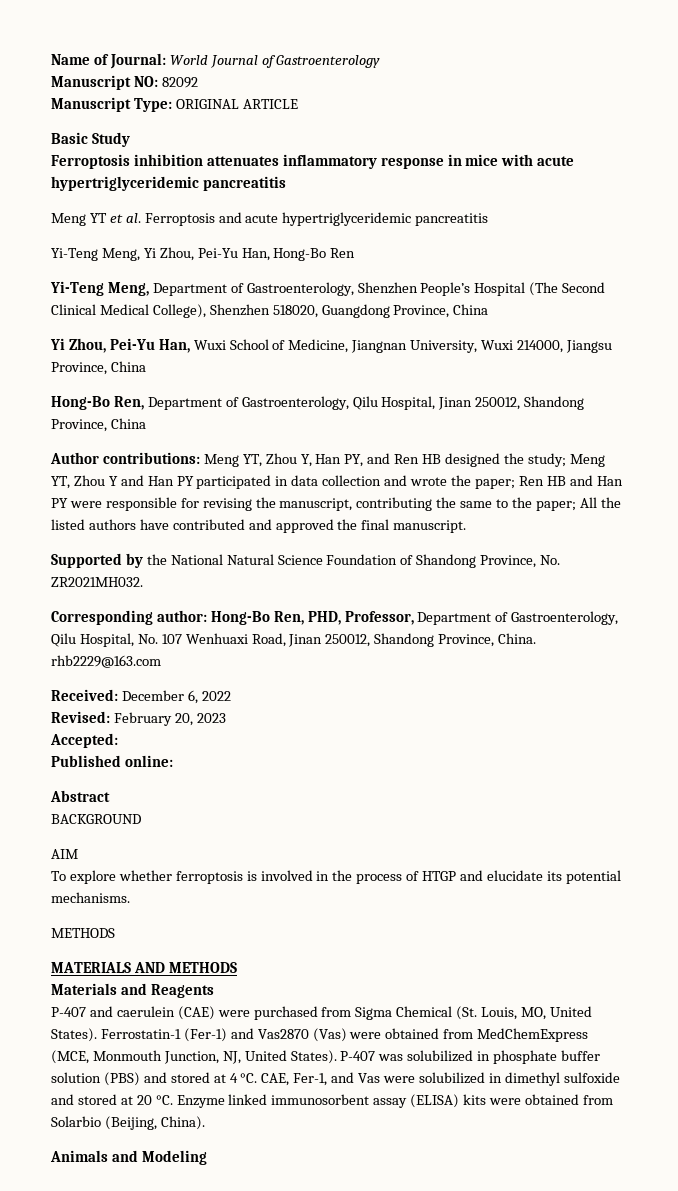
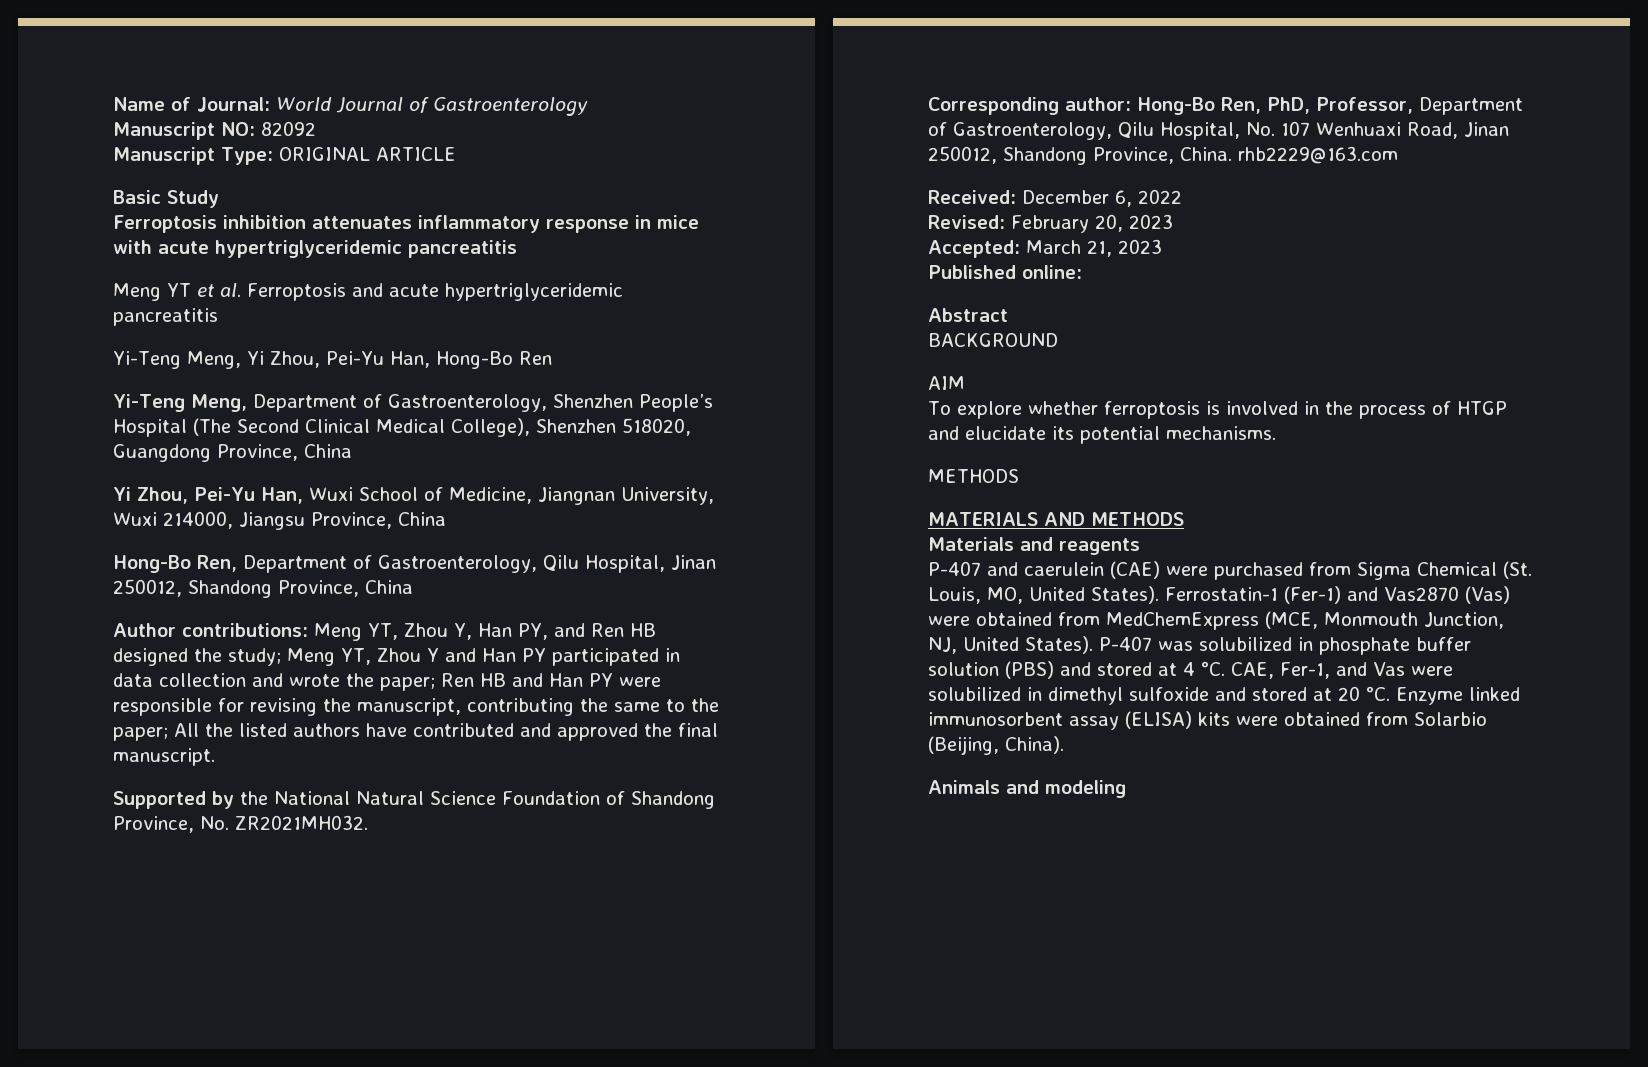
[307,611,341,625] PHD, -> [1267,97,1310,114] PhD,
(118, 740) none -> [1026,239,1162,257] March 21, 2023
[150,984,214,998] Reagents -> [1059,538,1140,555] reagents
[141,1150,207,1165] Modeling -> [1045,780,1126,798] modeling

